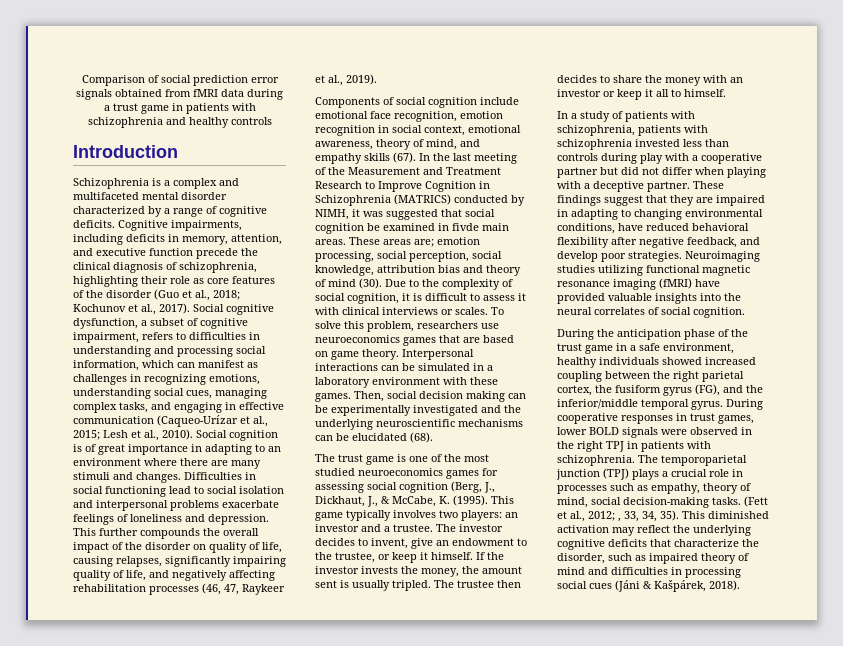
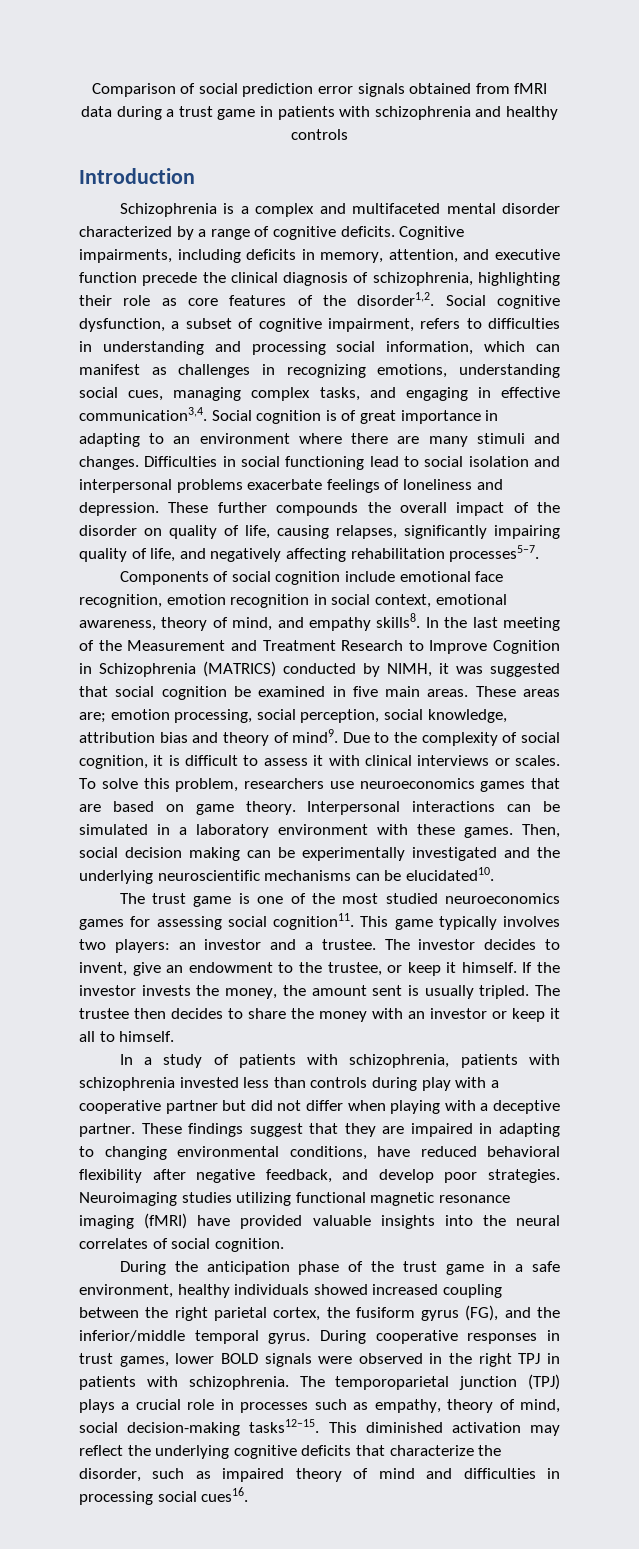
[106,289,240,301] [73,303,190,315] disorder (Guo et al., 2018; Kochunov et al., 2017). -> [357,292,435,306] disorder1,2.
[73,415,268,427] [73,429,193,441] communication (Caqueo-Urízar et al., 2015; Lesh et al., 2010). -> [79,407,207,421] communication3,4.
[73,528,96,536] This -> [168,502,209,513] These
[149,583,285,595] [315,74,377,86] processes (46, 47, Raykeer et al., 2019). -> [449,545,540,562] processes5–7.
[364,152,416,163] skills (67). -> [376,613,421,628] skills8.
[452,223,479,231] fivde -> [352,686,378,697] five
[328,278,382,289] mind (30). -> [292,729,339,743] mind9.
[352,432,433,443] elucidated (68). -> [405,867,494,881] elucidated10.
[399,481,495,493] [315,495,488,507] cognition (Berg, J., Dickhaut, J., & McCabe, K. (1995). -> [273,913,354,930] cognition11.
[712,496,768,507] [557,510,679,522] tasks. (Fett et al., 2012; , 33, 34, 35). -> [249,1419,320,1433] tasks12–15.
[589,580,740,592] cues (Jáni & Kašpárek, 2018). -> [201,1487,249,1502] cues16.

